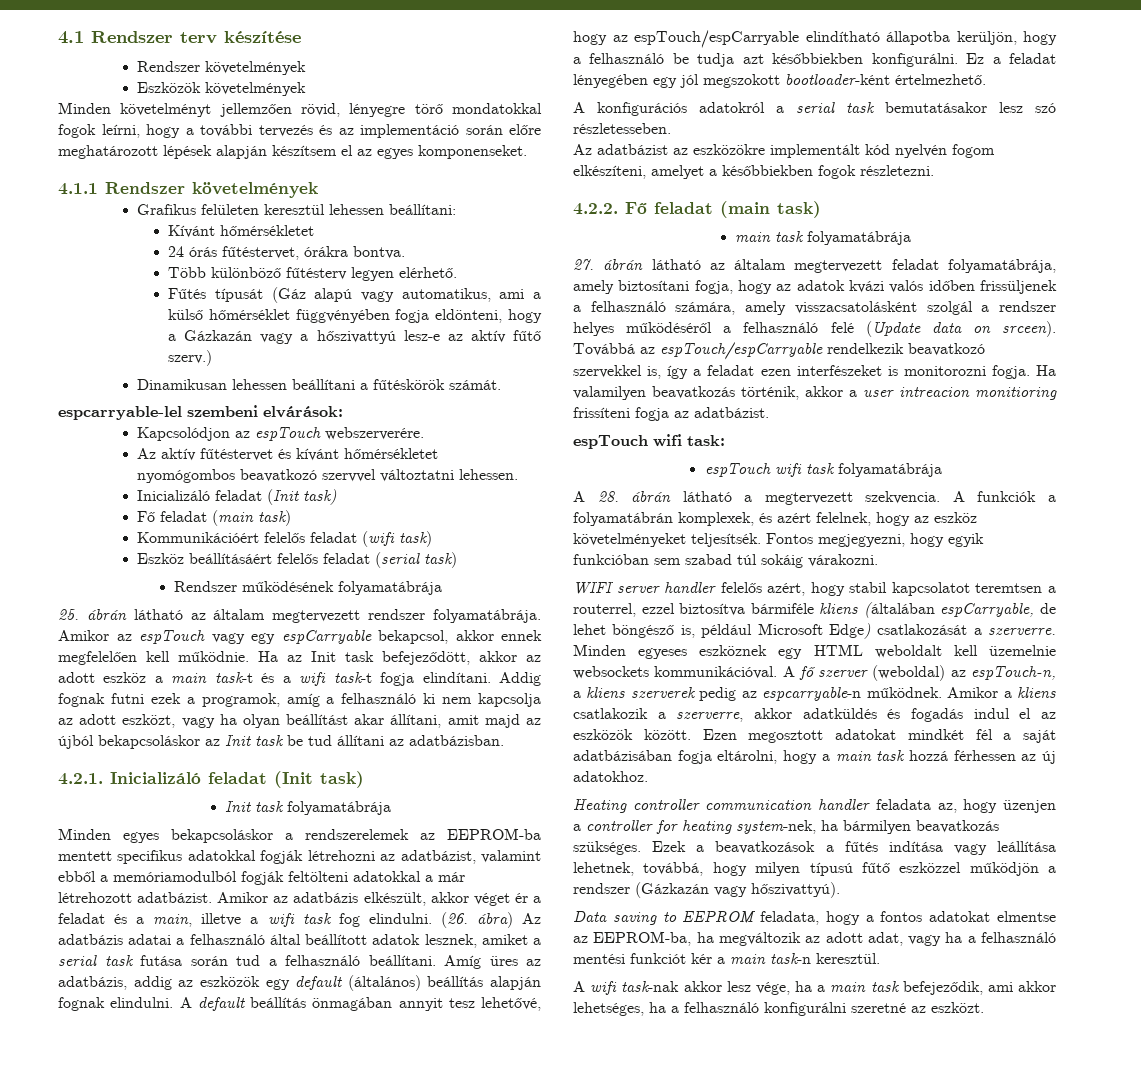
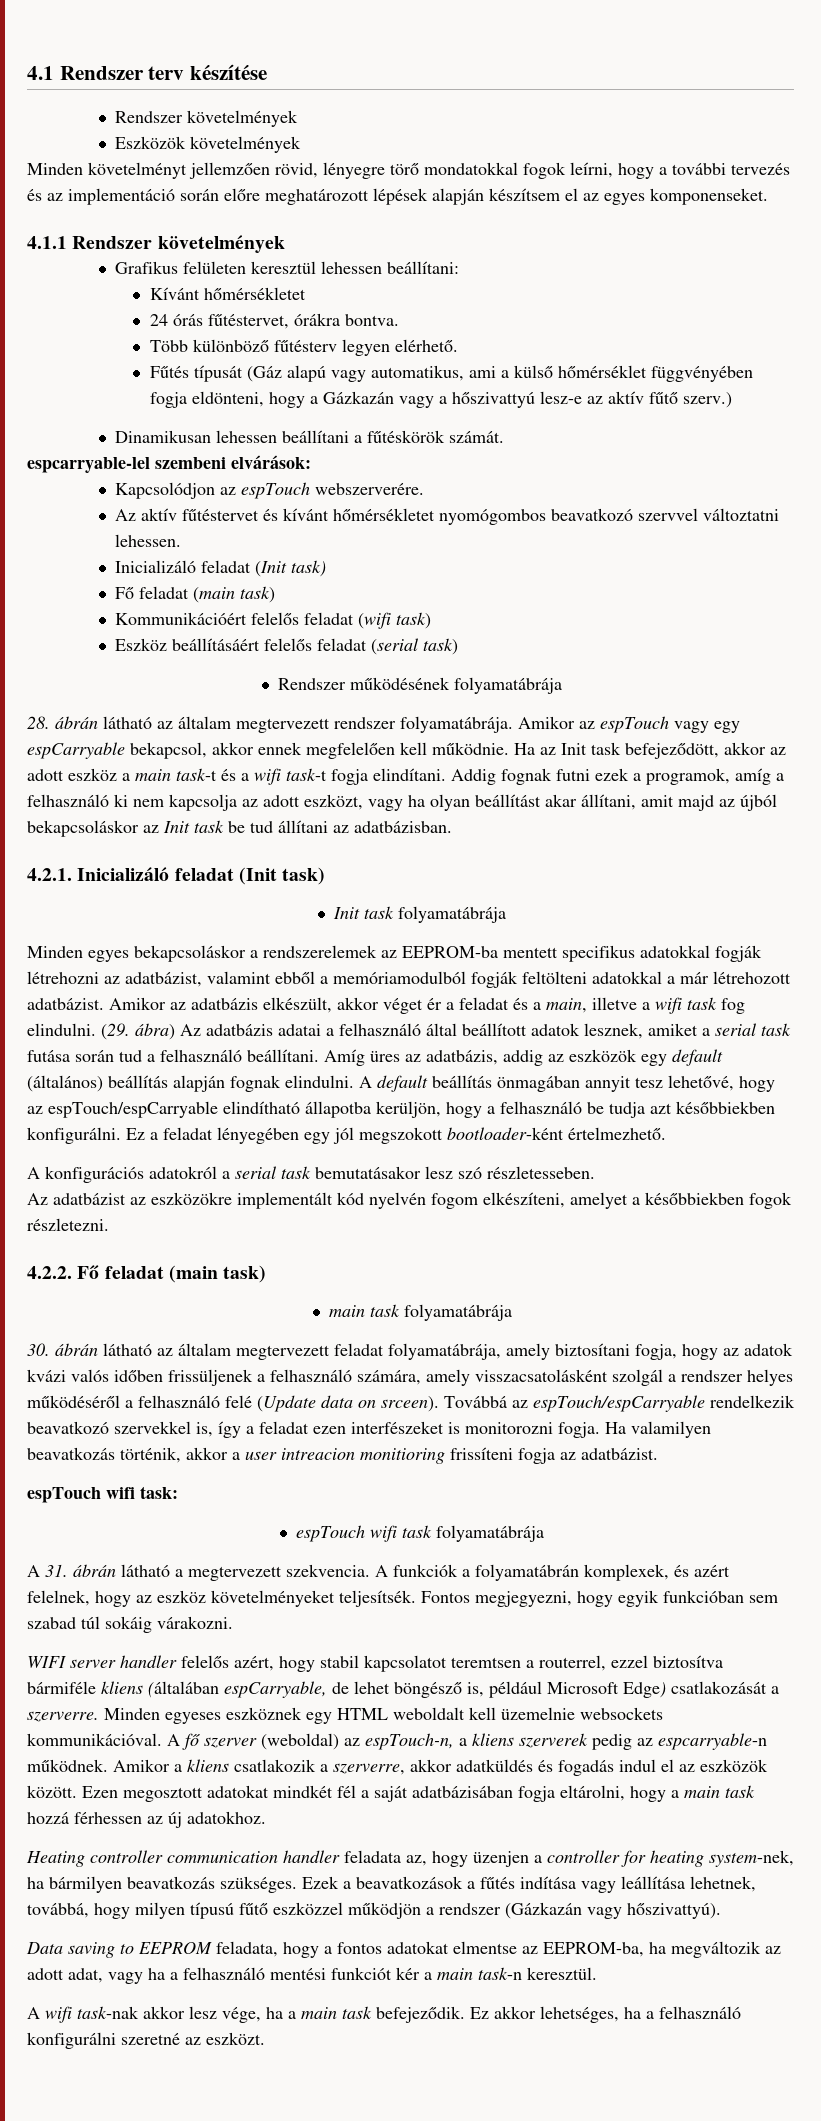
[58,609,79,620] 25. -> [27,716,50,729] 28.
[440,912,468,928] (26. -> [101,1023,130,1040] (29.
[573,259,594,270] 27. -> [27,1343,50,1356] 30.
[597,491,619,502] 28. -> [45,1564,68,1577] 31.
[902,981,1013,995] befejeződik, ami -> [376,2006,489,2023] befejeződik. Ez

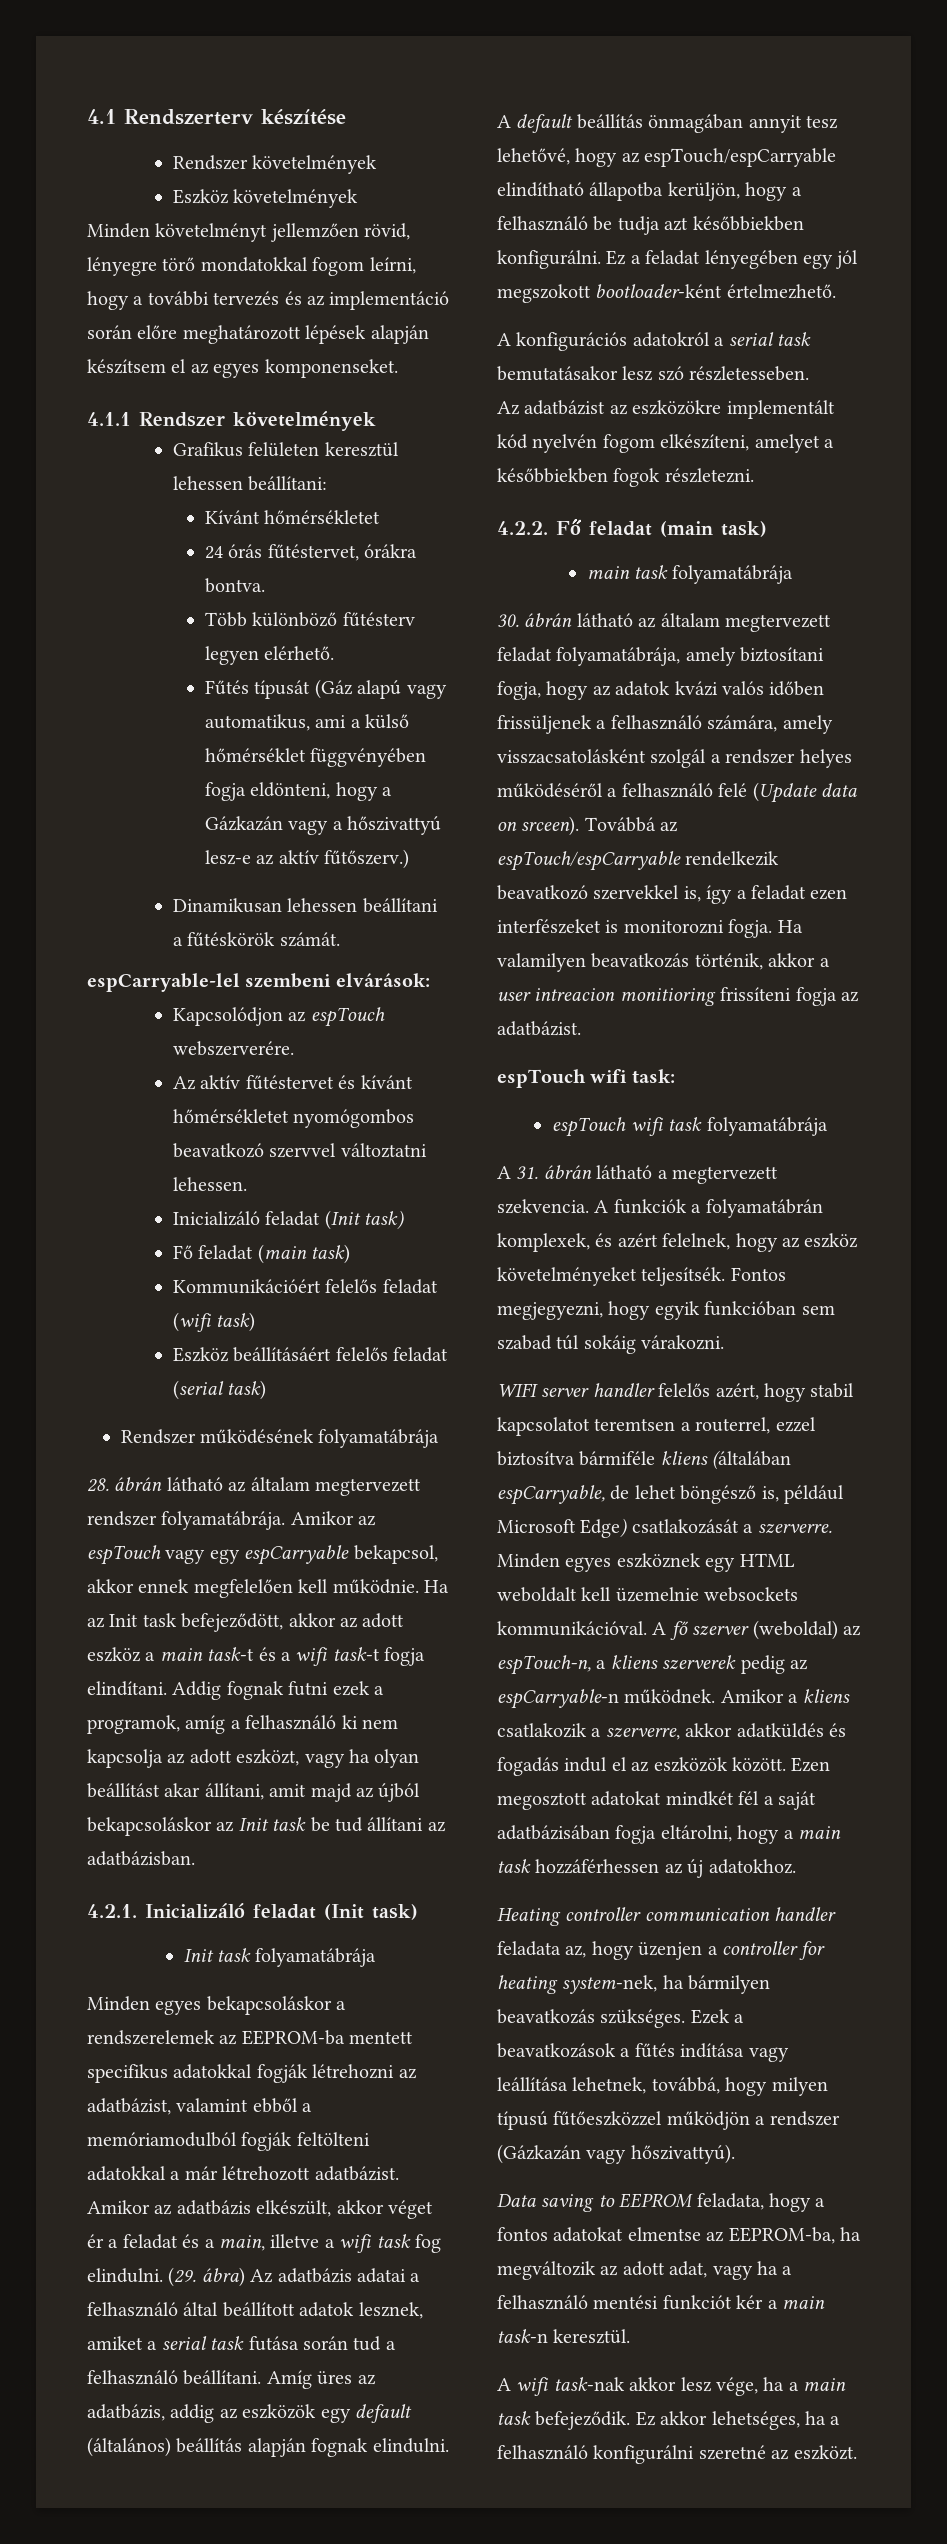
[59,66,185,80] Rendszer terv -> [124,109,253,125] Rendszerterv
[115,136,187,149] Eszközök -> [172,189,229,204] Eszköz
[523,162,566,179] fogok -> [312,257,365,276] fogom
[648,392,732,408] fűtő szerv.) -> [324,849,410,869] fűtőszerv.)
[27,457,150,473] espcarryable-lel -> [87,973,240,992] espCarryable-lel
[165,1712,221,1724] egyeses -> [565,1557,612,1572] egyes
[658,1733,767,1750] espcarryable-n -> [497,1689,619,1709] espCarryable-n
[27,1812,142,1824] hozzá férhessen -> [535,1859,660,1874] hozzáférhessen
[239,1902,343,1915] fűtő eszközzel -> [553,2111,663,2126] fűtőeszközzel

